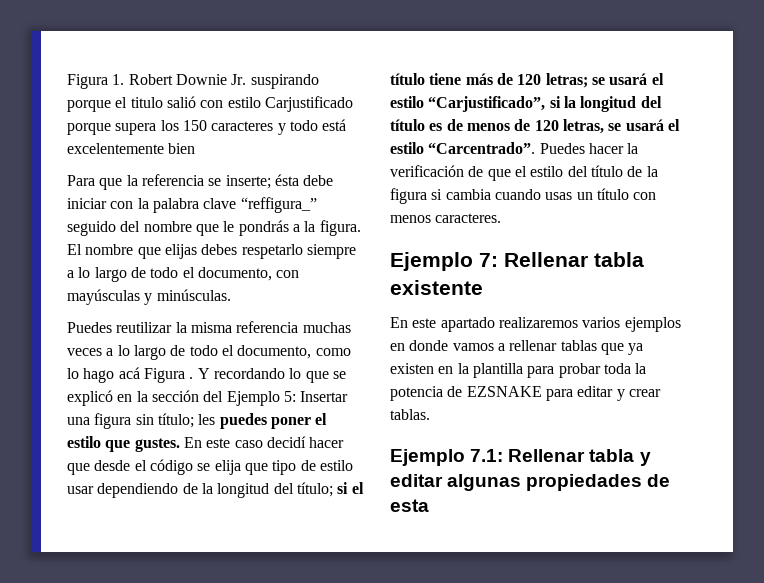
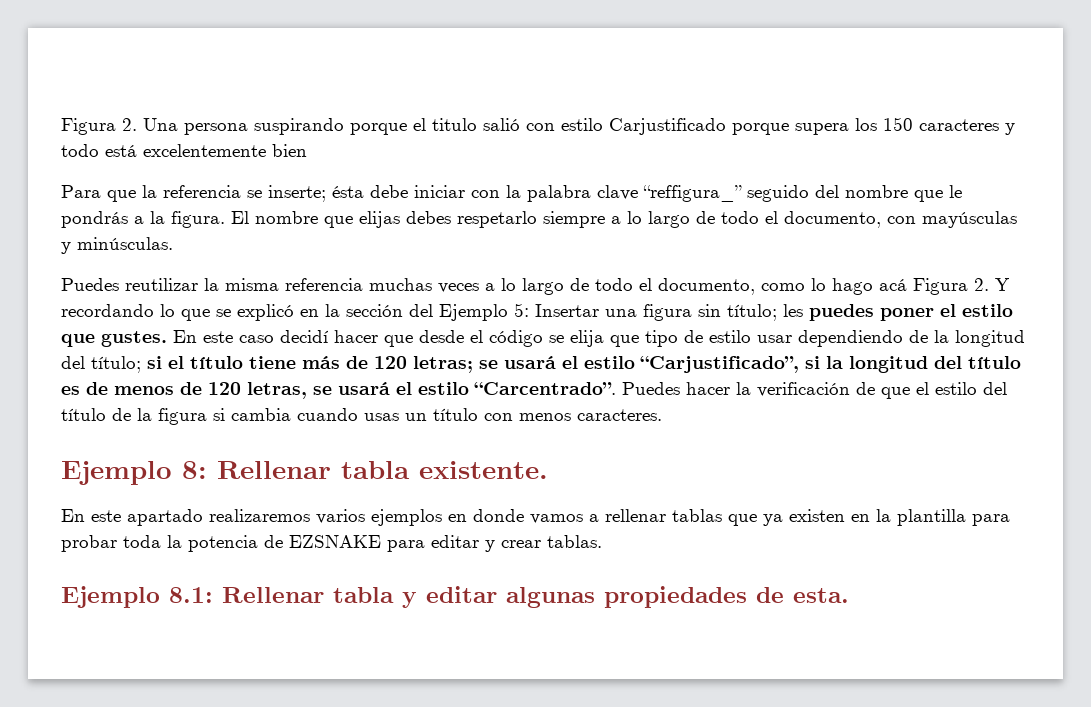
[67,74,247,89] Figura 1. Robert Downie Jr. -> [61,118,248,135] Figura 2. Una persona
[189,377,194,379] . -> [974,278,989,291] 2.
[479,252,644,267] [390,280,483,295] 7: Rellenar tabla existente -> [182,461,548,479] 8: Rellenar tabla existente.
[470,449,504,462] 7.1: -> [169,587,213,603] 8.1:
[390,499,429,512] esta -> [793,588,849,603] esta.

